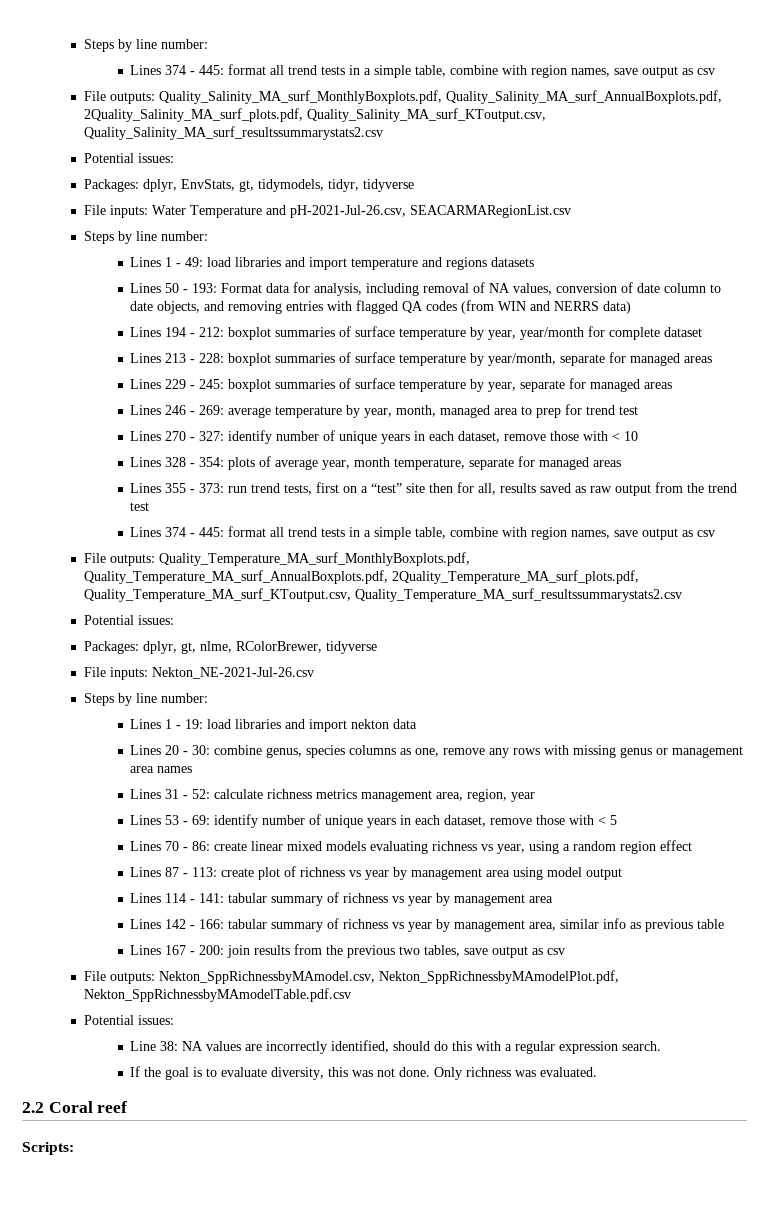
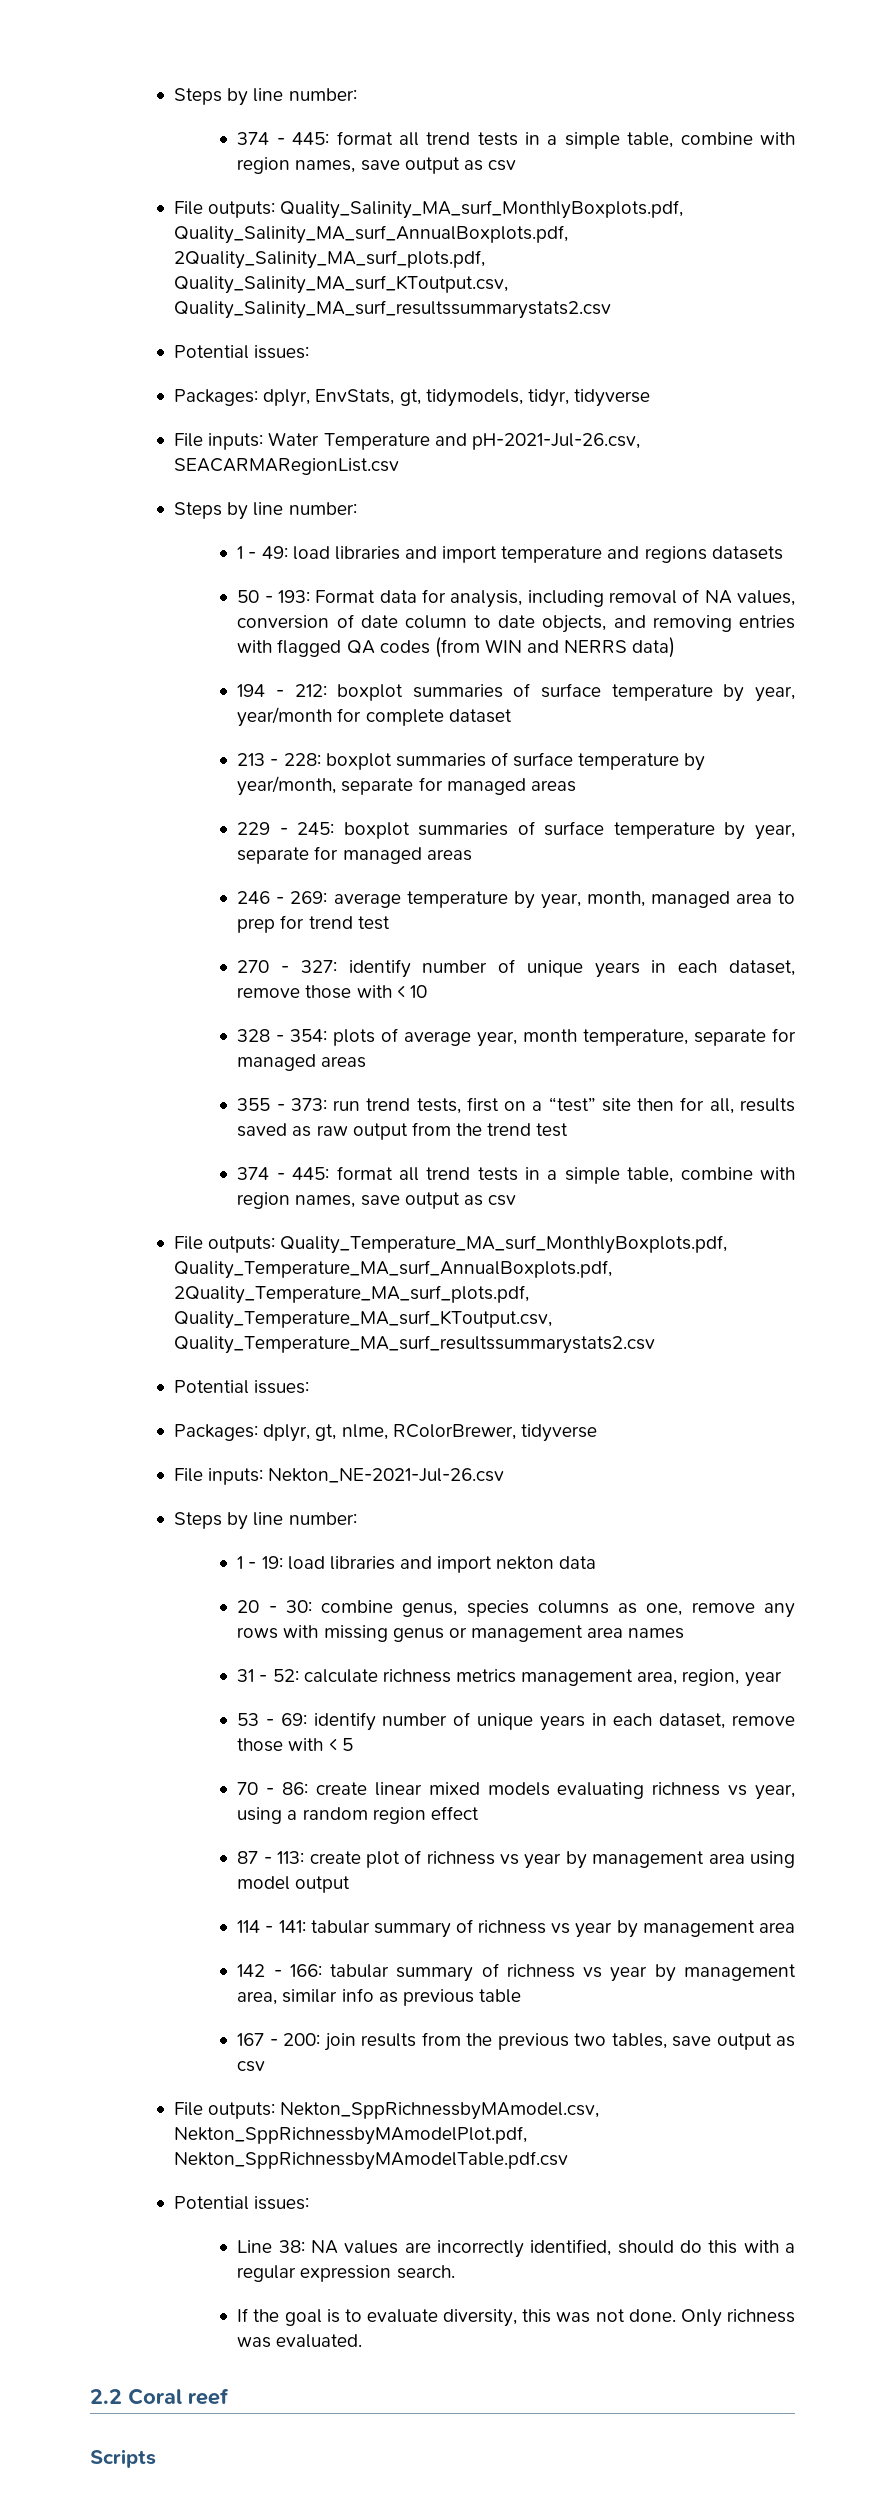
[83,39,208,52] [130,65,162,75] Steps by line number: // Lines -> [174,88,357,106] Steps by line number: //
[130,257,162,267] Lines -> (357, 508) none
[130,283,162,293] Lines -> (783, 553) none
[130,327,162,337] Lines -> (676, 647) none
[130,353,162,363] Lines -> (512, 716) none
[130,379,162,389] Lines -> (576, 786) none
[130,405,162,415] Lines -> (472, 855) none
[130,431,162,441] Lines -> (390, 923) none
[130,457,162,467] Lines -> (427, 991) none
[130,483,162,493] Lines -> (367, 1062) none
[130,527,162,537] Lines -> (569, 1130) none
[130,719,162,729] Lines -> (357, 1518) none
[130,745,162,755] Lines -> (597, 1562) none
[130,789,162,799] Lines -> (685, 1633) none
[130,815,162,825] Lines -> (782, 1679) none
[130,841,162,851] Lines -> (353, 1744) none
[130,867,162,877] Lines -> (479, 1813) none
[130,893,162,903] Lines -> (351, 1884) none
[130,919,162,929] Lines -> (795, 1927) none
[130,945,162,955] Lines -> (521, 1996) none
[22,1142,74,1155] Scripts: -> [90,2449,156,2468] Scripts

